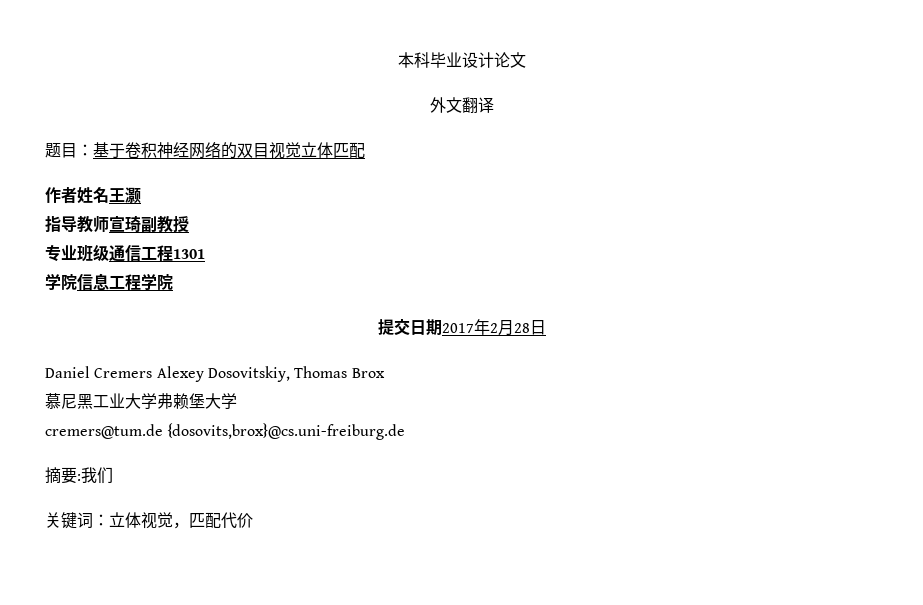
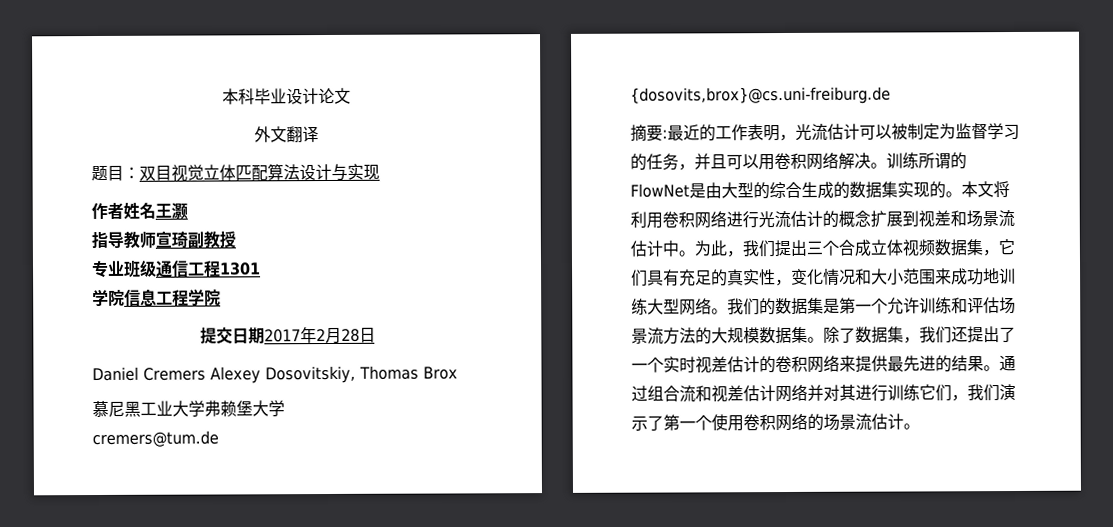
[93,141,237,159] 基于卷积神经网络的 -> (140, 172) none
(365, 150) none -> [267,163,380,181] 算法设计与实现
[81,467,113,484] [45,512,253,529] 我们 // 关键词：立体视觉，匹配代价 -> [667,123,1020,142] [630,151,967,171] [630,181,1010,200] [630,209,1015,229] [630,238,1015,258] [631,267,1016,287] [631,296,1016,316] [631,326,1016,345] [631,354,1016,374] [631,383,1016,403] [631,412,920,432] 最近的工作表明，光流估计可以被制定为监督学习的任务，并且可以用卷积网络解决。训练所谓的FlowNet是由大型的综合生成的数据集实现的。本文将利用卷积网络进行光流估计的概念扩展到视差和场景流估计中。为此，我们提出三个合成立体视频数据集，它们具有充足的真实性，变化情况和大小范围来成功地训练大型网络。我们的数据集是第一个允许训练和评估场景流方法的大规模数据集。除了数据集，我们还提出了一个实时视差估计的卷积网络来提供最先进的结果。通过组合流和视差估计网络并对其进行训练它们，我们演示了第一个使用卷积网络的场景流估计。

